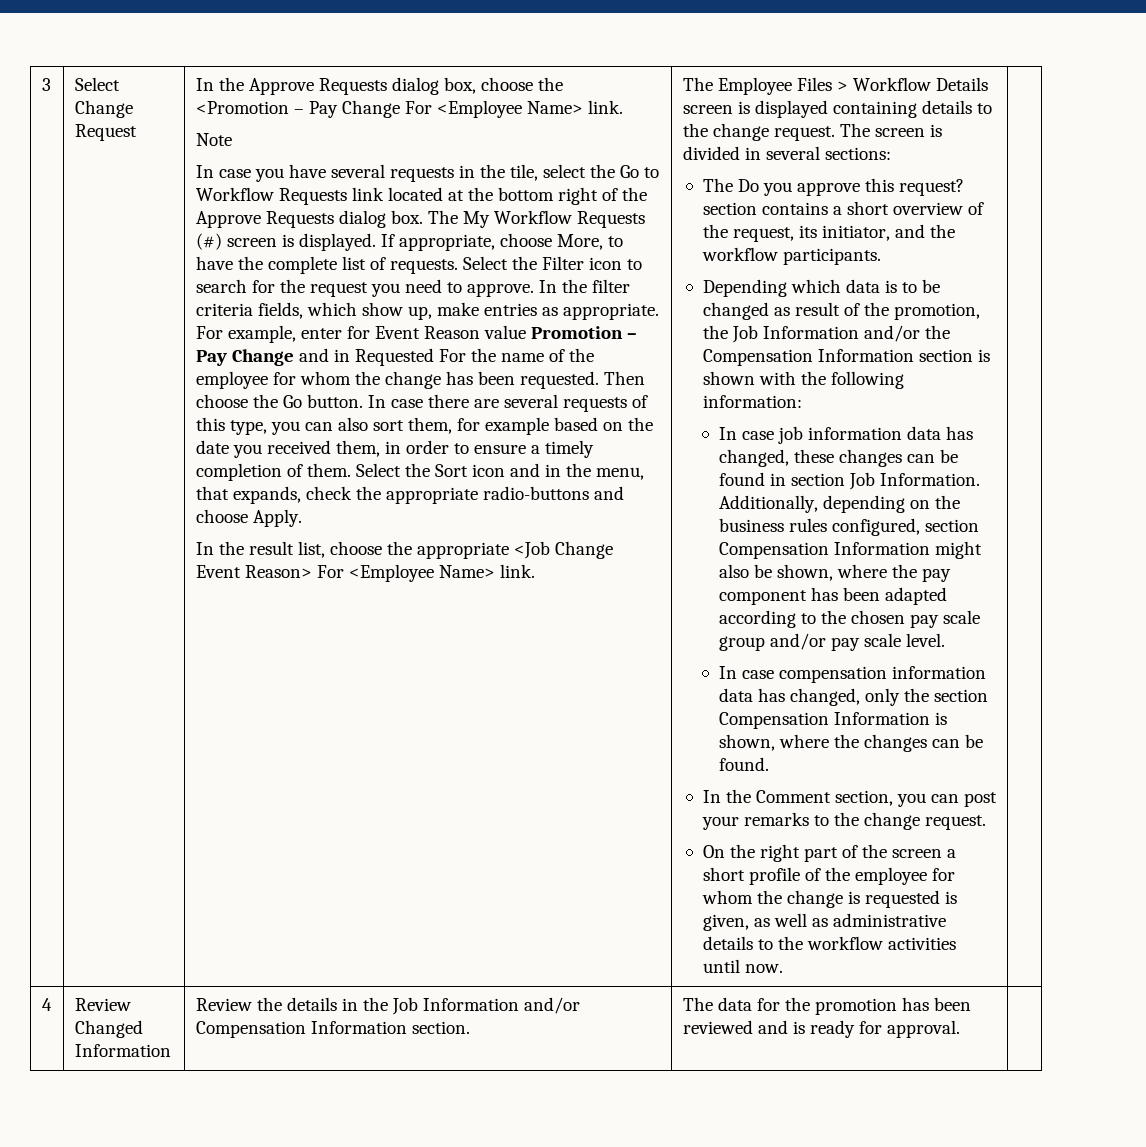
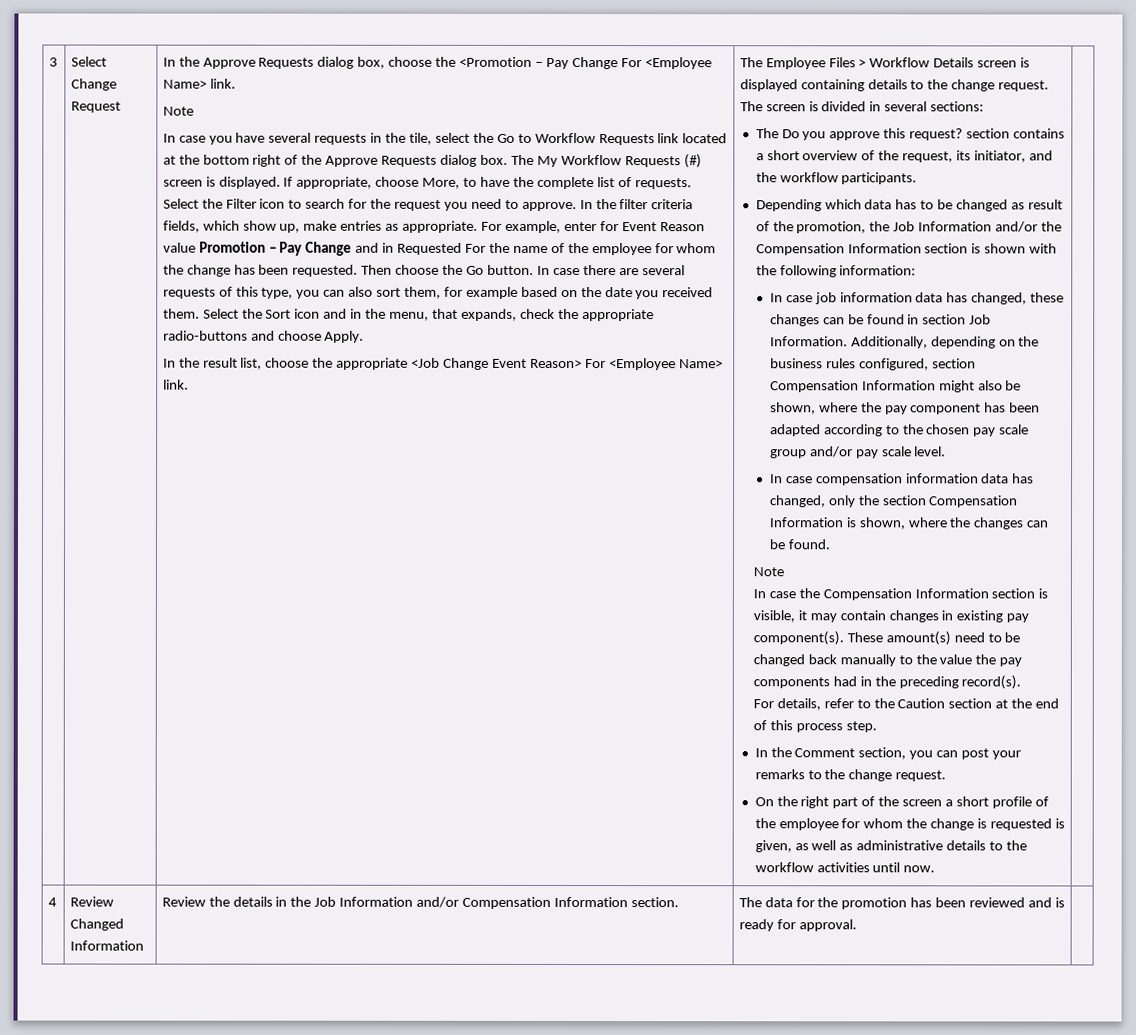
[335,440,594,458] [195,463,303,481] them, in order to ensure a timely completion of -> (714, 292) none
[884,280,897,293] is -> [895,199,918,210] has
(770, 764) none -> [752,567,784,577] [752,588,1049,601] [752,610,1030,623] [752,631,1021,646] [752,654,1023,667] [752,675,1022,690] [752,698,1060,711] [752,720,877,733] // Note // In case the Compensation Information section is visible, it may contain changes in existing pay component(s). These amount(s) need to be changed back manually to the value the pay components had in the preceding record(s). // For details, refer to the Caution section at the end of this process step.

